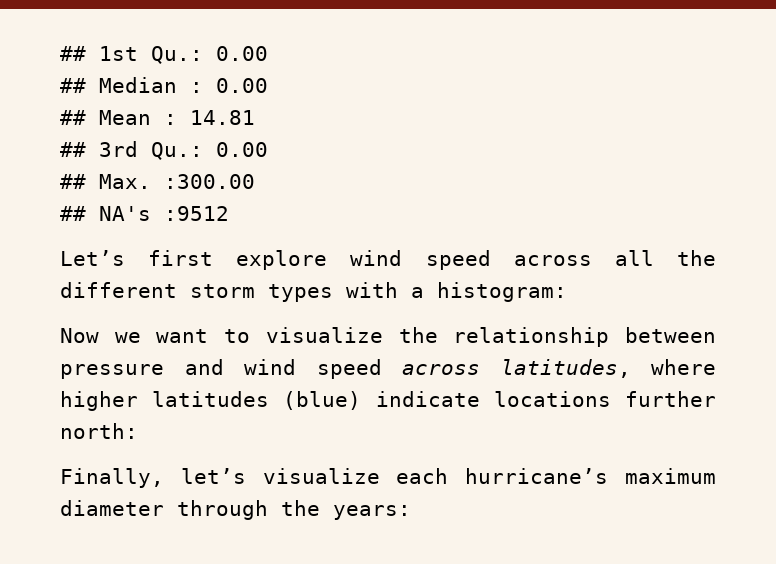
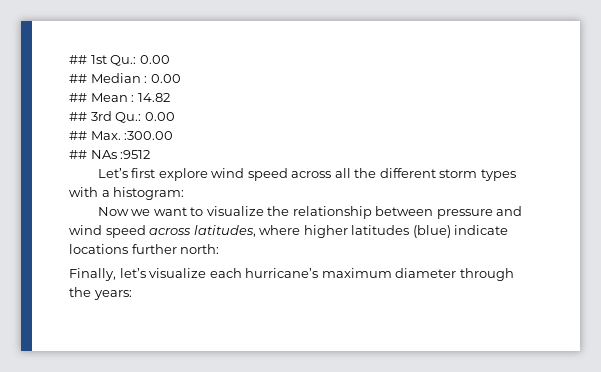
[190,110,255,125] 14.81 -> [137,93,170,102] 14.82
[99,206,151,221] NA's -> [90,150,117,159] NAs

